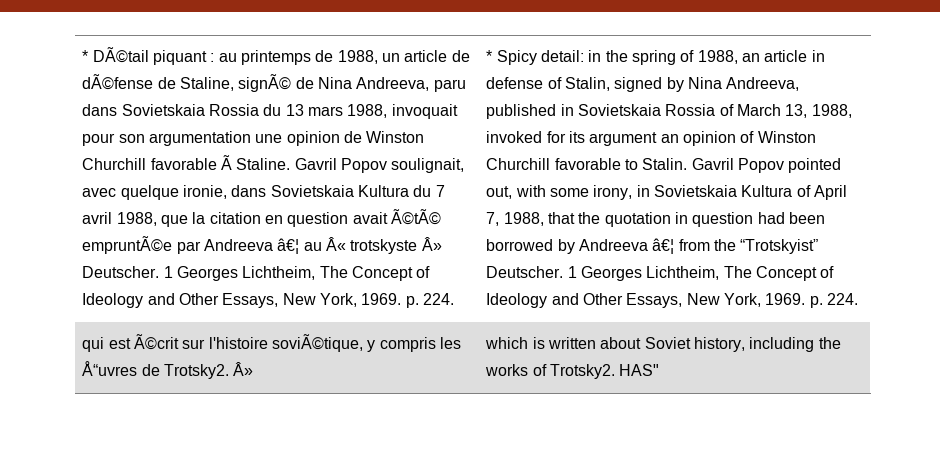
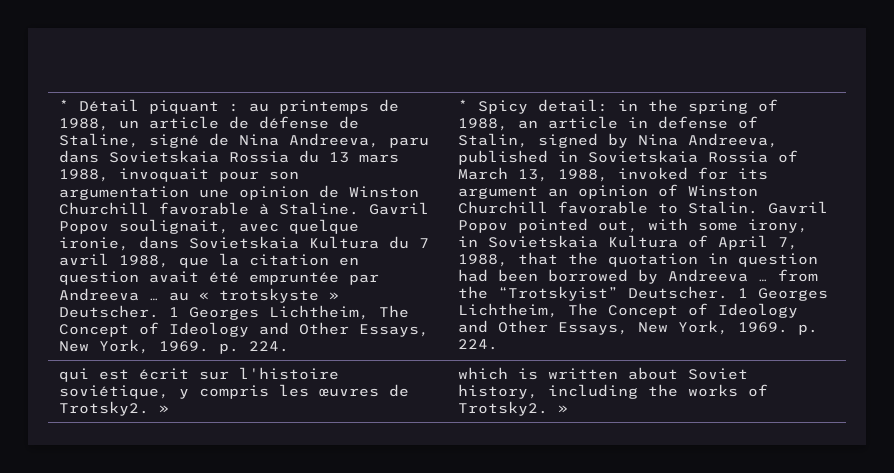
[82,47,149,63] * DÃ©tail -> [59,99,140,112] * Détail
[82,74,154,90] dÃ©fense -> [259,116,330,129] défense
[238,74,292,92] signÃ© -> [149,134,200,148] signé
[221,155,233,170] Ã -> [259,204,270,215] à
[390,209,441,225] [82,236,442,254] Ã©tÃ© empruntÃ©e par Andreeva â€¦ au Â« trotskyste Â» -> [209,272,380,285] [59,288,340,303] été empruntée par Andreeva … au « trotskyste »
[652,238,675,254] â€¦ -> [758,279,769,282] …
[134,334,180,350] Ã©crit -> [139,368,190,380] écrit
[272,334,364,352] soviÃ©tique, -> [59,385,170,399] soviétique,
[82,361,138,376] Å“uvres -> [319,388,380,397] œuvres
[233,362,254,376] Â» -> [159,405,170,413] »
[619,364,660,376] HAS" -> [558,405,569,413] »

